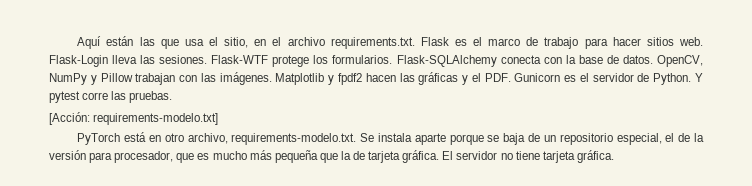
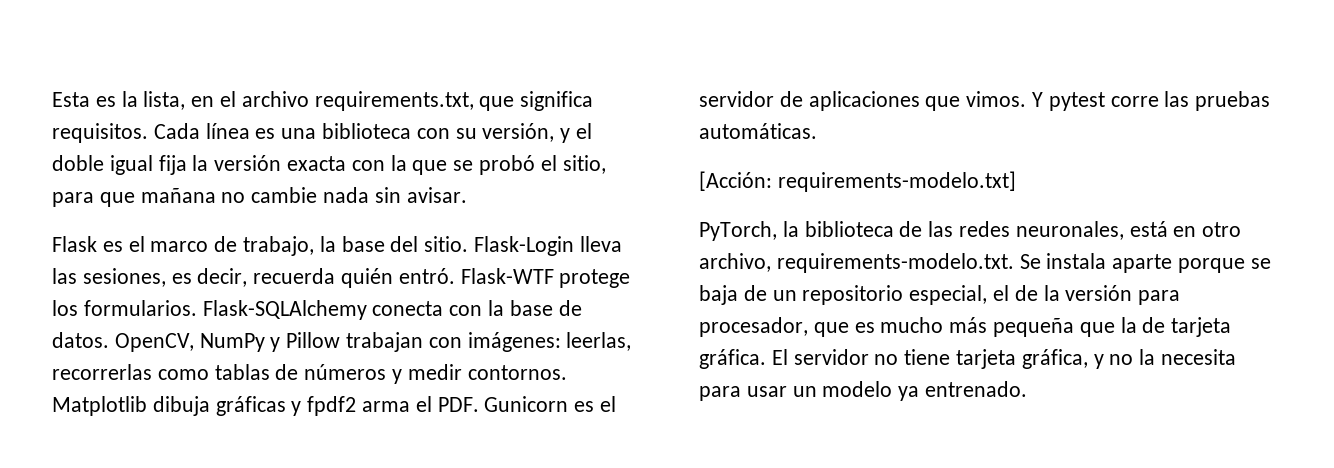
[77,36,415,49] Aquí están las que usa el sitio, en el archivo requirements.txt. -> [52,91,594,111] [52,123,593,143] [52,155,606,175] [52,187,467,207] Esta es la lista, en el archivo requirements.txt, que significa requisitos. Cada línea es una biblioteca con su versión, y el doble igual fija la versión exacta con la que se probó el sitio, para que mañana no cambie nada sin avisar. //
[544,37,704,49] [49,55,208,67] trabajo para hacer sitios web. Flask-Login lleva las sesiones. -> [243,236,622,256] [52,268,455,288] trabajo, la base del sitio. Flask-Login lleva las sesiones, es decir, recuerda quién entró.
[200,72,469,85] las imágenes. Matplotlib y fpdf2 hacen las gráficas y -> [467,332,632,352] [52,364,567,384] [52,396,411,416] imágenes: leerlas, recorrerlas como tablas de números y medir contornos. Matplotlib dibuja gráficas y fpdf2 arma
[653,73,692,85] Python. -> [808,91,1027,111] aplicaciones que vimos.
[129,91,173,103] pruebas. -> [1195,91,1271,111] [699,123,817,139] pruebas automáticas.
[77,133,121,145] PyTorch -> [699,221,1124,241] PyTorch, la biblioteca de las redes neuronales,
[576,150,614,163] gráfica. -> [1021,349,1237,369] [699,381,1028,401] gráfica, y no la necesita para usar un modelo ya entrenado.

